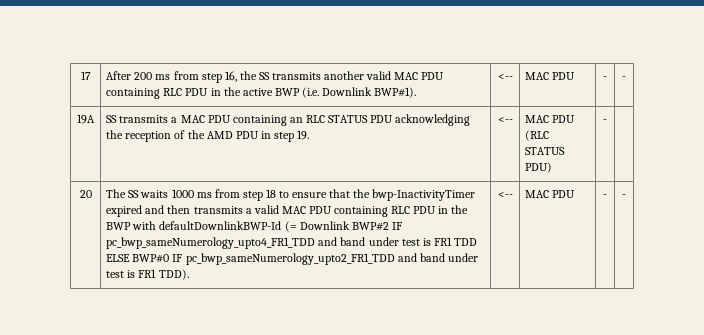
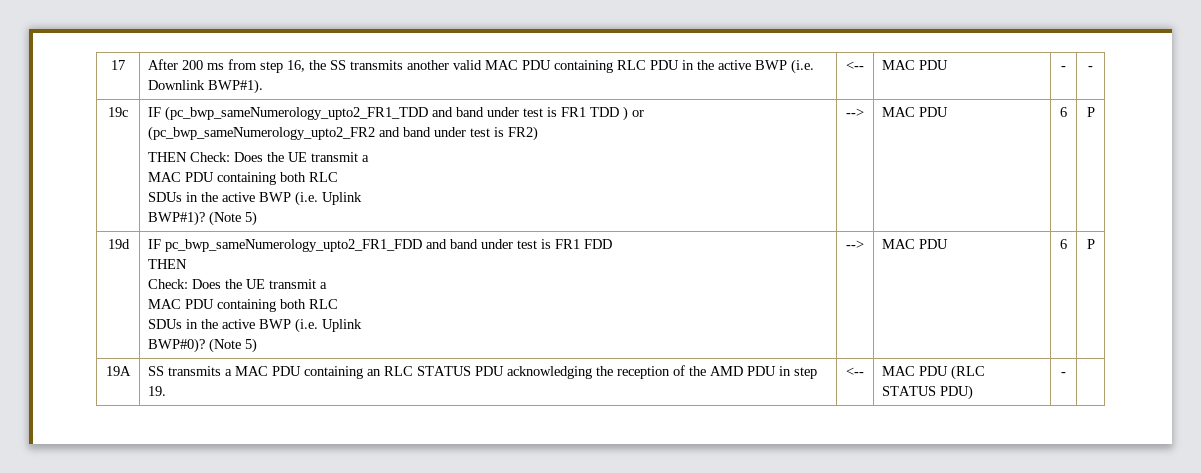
(626, 78) none -> [108,107,128,117] [148,106,645,121] [148,126,539,141] [148,152,370,162] [148,172,339,185] [148,191,363,206] [148,211,258,226] [846,108,864,117] [882,107,949,117] [1060,107,1067,117] [1086,107,1095,117] [107,239,130,249] [148,239,613,252] [148,259,188,269] [148,279,328,289] [148,299,339,312] [148,318,363,333] [148,338,258,353] [846,240,864,249] [882,239,949,249] [1060,239,1067,249] [1086,239,1095,249] // 19c | IF (pc_bwp_sameNumerology_upto2_FR1_TDD and band under test is FR1 TDD ) or (pc_bwp_sameNumerology_upto2_FR2 and band under test is FR2) // THEN Check: Does the UE transmit a // MAC PDU containing both RLC // SDUs in the active BWP (i.e. Uplink // BWP#1)? (Note 5) | --> | MAC PDU | 6 | P // 19d | IF pc_bwp_sameNumerology_upto2_FR1_FDD and band under test is FR1 FDD // THEN // Check: Does the UE transmit a // MAC PDU containing both RLC // SDUs in the active BWP (i.e. Uplink // BWP#0)? (Note 5) | --> | MAC PDU | 6 | P
[79,190,92,198] [106,189,476,201] [106,205,469,217] [106,221,402,232] [106,237,477,249] [106,253,478,265] [106,269,189,280] [497,192,513,198] [525,190,576,198] [603,194,607,198] [622,194,626,198] // 20 | The SS waits 1000 ms from step 18 to ensure that the bwp-InactivityTimer expired and then transmits a valid MAC PDU containing RLC PDU in the BWP with defaultDownlinkBWP-Id (= Downlink BWP#2 IF pc_bwp_sameNumerology_upto4_FR1_TDD and band under test is FR1 TDD ELSE BWP#0 IF pc_bwp_sameNumerology_upto2_FR1_TDD and band under test is FR1 TDD). | <-- | MAC PDU | - | - -> (1066, 374) none

